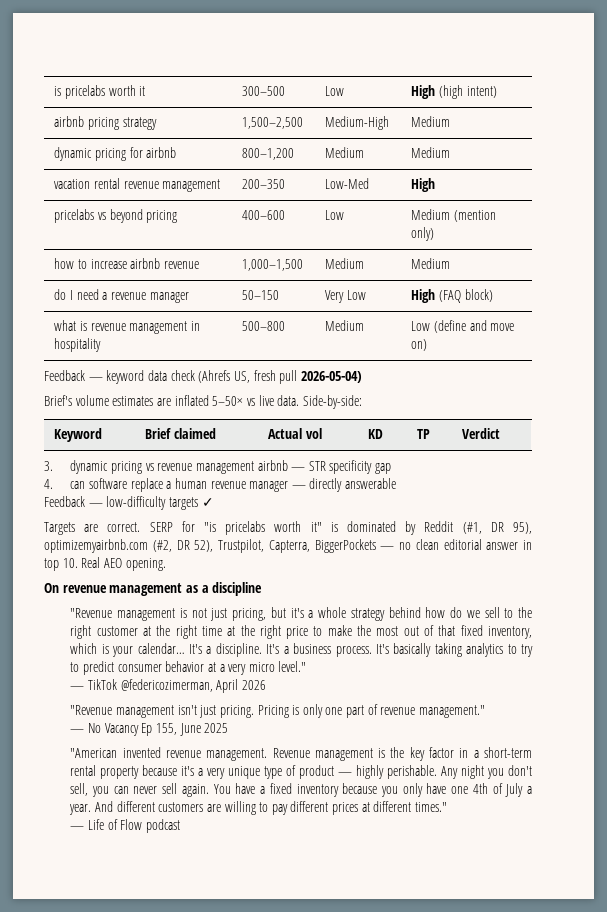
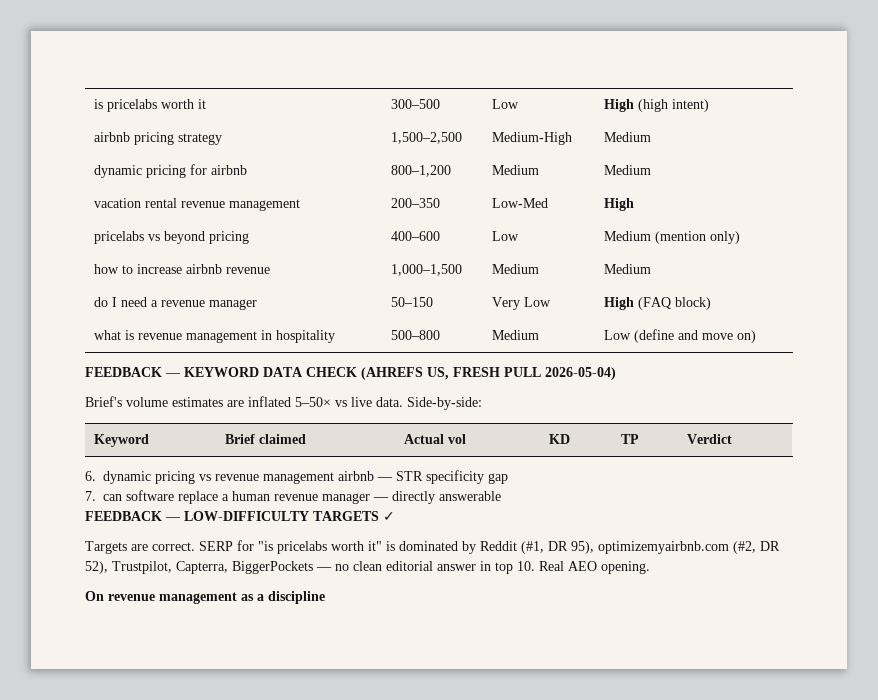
[44,370,298,384] Feedback — keyword data check (Ahrefs US, fresh pull -> [85,367,541,380] FEEDBACK — KEYWORD DATA CHECK (AHREFS US, FRESH PULL
[44,461,53,471] 3. -> [85,471,96,481] 6.
[44,479,53,489] 4. -> [85,491,96,501] 7.
[44,496,198,510] Feedback — low-difficulty targets -> [85,511,379,521] FEEDBACK — LOW-DIFFICULTY TARGETS
[70,607,533,621] [70,625,532,639] [70,643,534,657] [70,661,307,675] [70,679,266,693] [70,704,486,718] [70,723,229,736] [70,747,532,761] [70,765,533,779] [70,783,532,797] [69,801,448,815] [70,819,180,833] // "Revenue management is not just pricing, but it's a whole strategy behind how do we sell to the right customer at the right time at the right price to make the most out of that fixed inventory, which is your calendar… It's a discipline. It's a business process. It's basically taking analytics to try to predict consumer behavior at a very micro level." // — TikTok @federicozimerman, April 2026 // "Revenue management isn't just pricing. Pricing is only one part of revenue management." // — No Vacancy Ep 155, June 2025 // "American invented revenue management. Revenue management is the key factor in a short-term rental property because it's a very unique type of product — highly perishable. Any night you don't sell, you can never sell again. You have a fixed inventory because you only have one 4th of July a year. And different customers are willing to pay different prices at different times." // — Life of Flow podcast -> (325, 597) none

